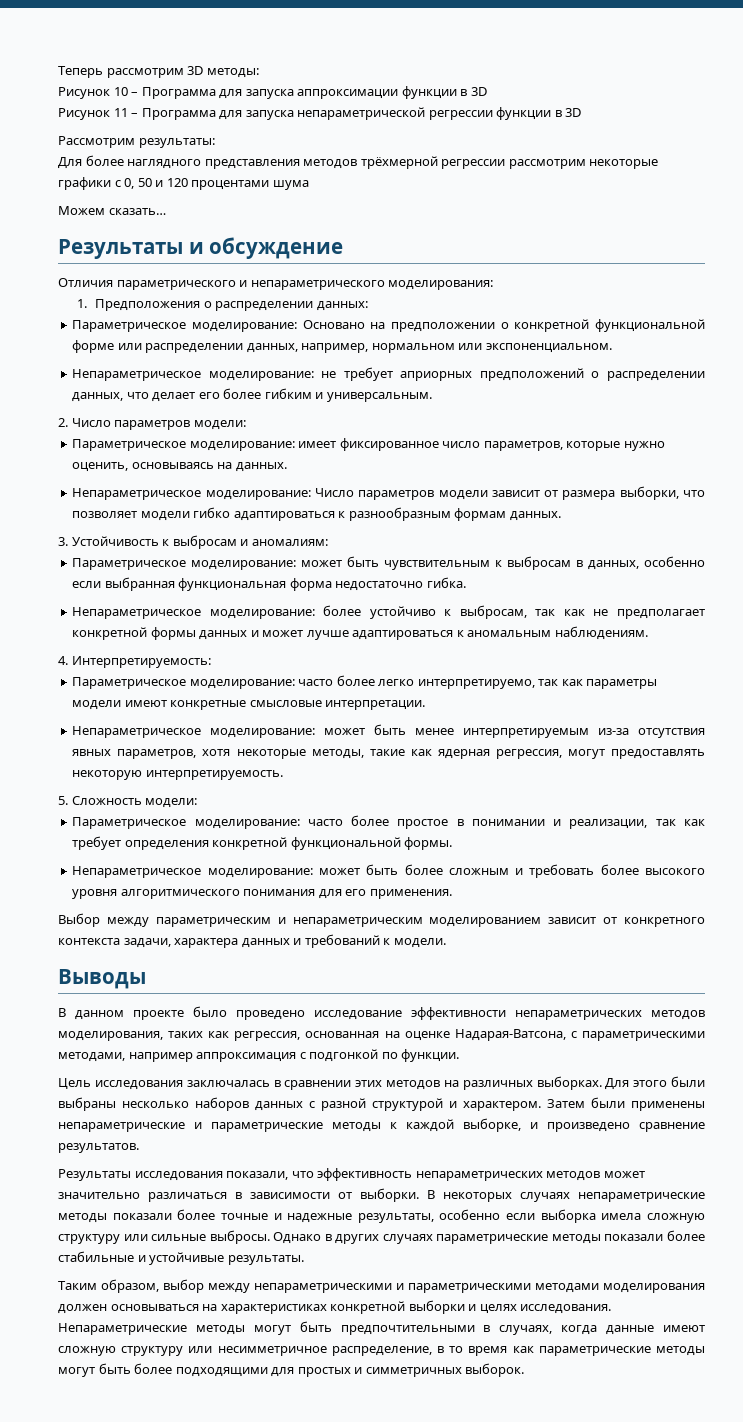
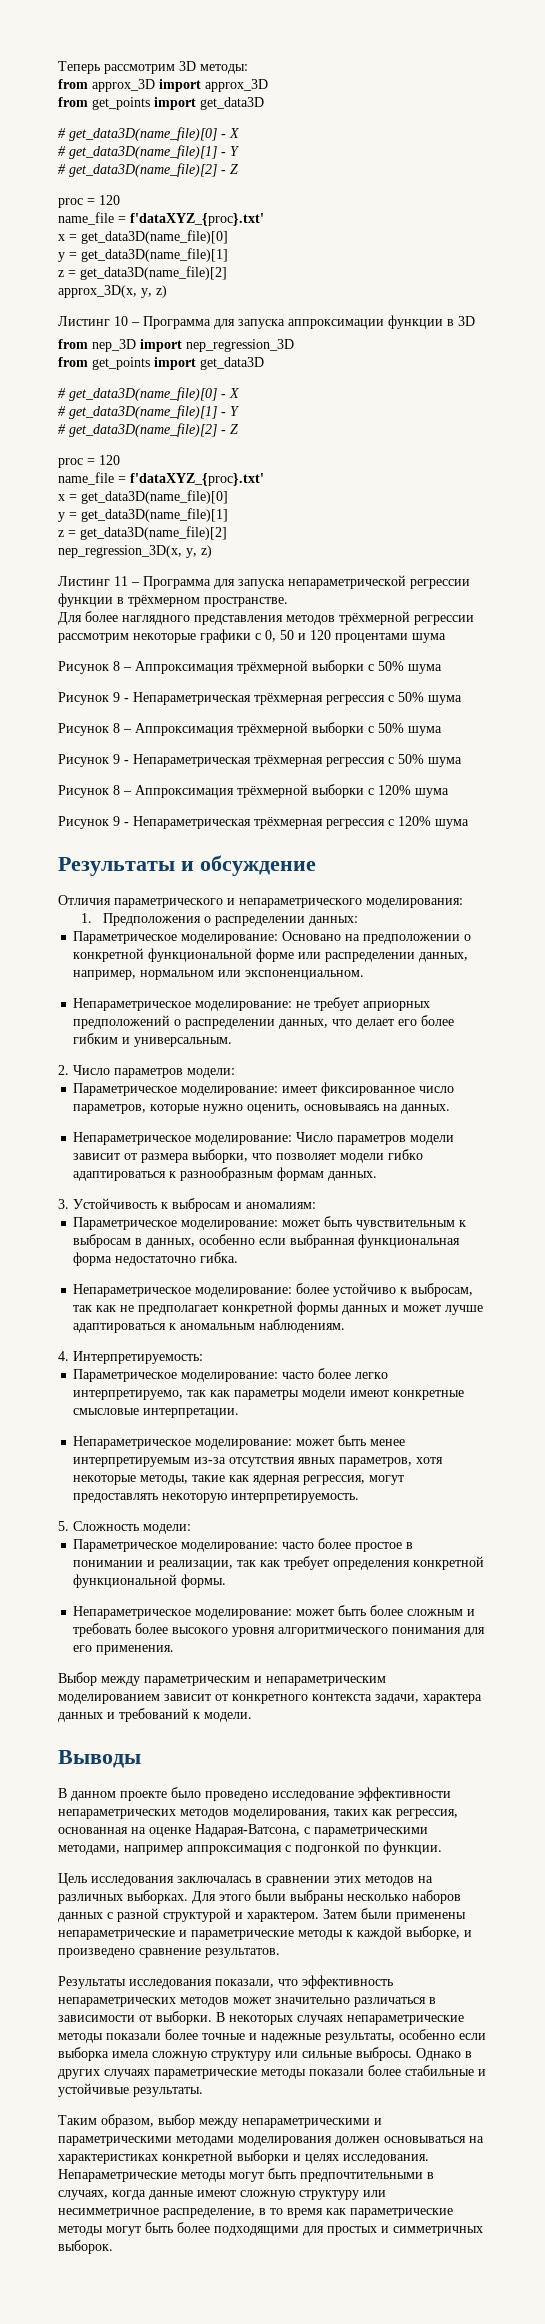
[58,87,110,99] Рисунок -> [58,79,268,92] [58,97,264,110] [58,127,239,141] [58,145,240,159] [58,163,238,177] [58,195,120,208] [58,212,264,226] [58,230,228,244] [58,248,228,262] [58,266,227,280] [58,285,167,298] [58,316,110,326] from approx_3D import approx_3D // from get_points import get_data3D // # get_data3D(name_file)[0] - X // # get_data3D(name_file)[1] - Y // # get_data3D(name_file)[2] - Z // proc = 120 // name_file = f'dataXYZ_{proc}.txt' // x = get_data3D(name_file)[0] // y = get_data3D(name_file)[1] // z = get_data3D(name_file)[2] // approx_3D(x, y, z) // Листинг
[58,108,110,120] Рисунок -> [58,339,294,352] [58,357,264,370] [58,387,239,401] [58,405,240,419] [58,423,238,437] [58,455,120,468] [58,472,264,486] [58,490,228,504] [58,508,228,522] [58,526,227,540] [58,545,212,558] [58,576,110,586] from nep_3D import nep_regression_3D // from get_points import get_data3D // # get_data3D(name_file)[0] - X // # get_data3D(name_file)[1] - Y // # get_data3D(name_file)[2] - Z // proc = 120 // name_file = f'dataXYZ_{proc}.txt' // x = get_data3D(name_file)[0] // y = get_data3D(name_file)[1] // z = get_data3D(name_file)[2] // nep_regression_3D(x, y, z) // Листинг
[565,108,582,117] [58,136,215,148] 3D // Рассмотрим результаты: -> [128,595,288,607] трёхмерном пространстве.
[58,206,166,215] Можем сказать… -> [58,660,442,674] [58,692,462,705] [58,722,442,736] [58,754,462,767] [58,784,449,798] [58,816,469,829] Рисунок 8 – Аппроксимация трёхмерной выборки с 50% шума // Рисунок 9 - Непараметрическая трёхмерная регрессия с 50% шума // Рисунок 8 – Аппроксимация трёхмерной выборки с 50% шума // Рисунок 9 - Непараметрическая трёхмерная регрессия с 50% шума // Рисунок 8 – Аппроксимация трёхмерной выборки с 120% шума // Рисунок 9 - Непараметрическая трёхмерная регрессия с 120% шума

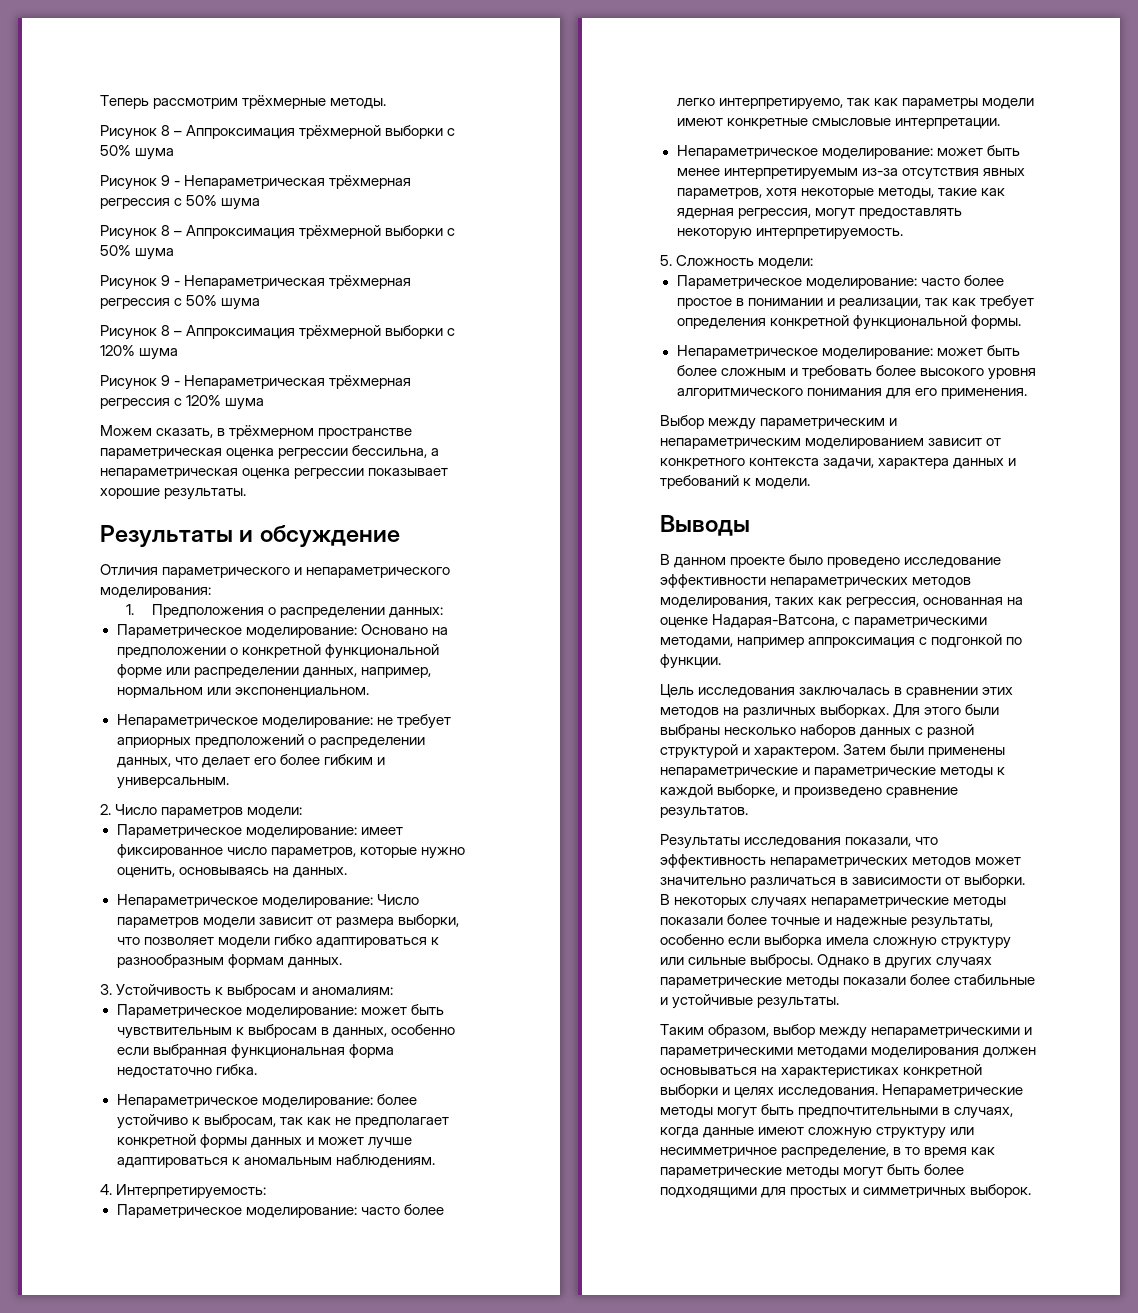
[179,61,248,74] [58,79,268,92] [58,97,264,110] [58,127,239,141] [58,145,240,159] [58,163,238,177] [58,195,120,208] [58,212,264,226] [58,230,228,244] [58,248,228,262] [58,266,227,280] [58,285,167,298] [58,315,475,329] [58,339,294,352] [58,357,264,370] [58,387,239,401] [58,405,240,419] [58,423,238,437] [58,455,120,468] [58,472,264,486] [58,490,228,504] [58,508,228,522] [58,526,227,540] [58,545,212,558] [58,575,470,589] [58,593,288,607] [58,611,474,625] [58,629,446,643] 3D методы: // from approx_3D import approx_3D // from get_points import get_data3D // # get_data3D(name_file)[0] - X // # get_data3D(name_file)[1] - Y // # get_data3D(name_file)[2] - Z // proc = 120 // name_file = f'dataXYZ_{proc}.txt' // x = get_data3D(name_file)[0] // y = get_data3D(name_file)[1] // z = get_data3D(name_file)[2] // approx_3D(x, y, z) // Листинг 10 – Программа для запуска аппроксимации функции в 3D // from nep_3D import nep_regression_3D // from get_points import get_data3D // # get_data3D(name_file)[0] - X // # get_data3D(name_file)[1] - Y // # get_data3D(name_file)[2] - Z // proc = 120 // name_file = f'dataXYZ_{proc}.txt' // x = get_data3D(name_file)[0] // y = get_data3D(name_file)[1] // z = get_data3D(name_file)[2] // nep_regression_3D(x, y, z) // Листинг 11 – Программа для запуска непараметрической регрессии функции в трёхмерном пространстве. // Для более наглядного представления методов трёхмерной регрессии рассмотрим некоторые графики с 0, 50 и 120 процентами шума -> [242,95,387,109] трёхмерные методы.
(469, 824) none -> [100,425,413,439] [100,445,440,459] [100,468,449,479] [100,488,247,500] // Можем сказать, в трёхмерном пространстве параметрическая оценка регрессии бессильна, а непараметрическая оценка регрессии показывает хорошие результаты.

